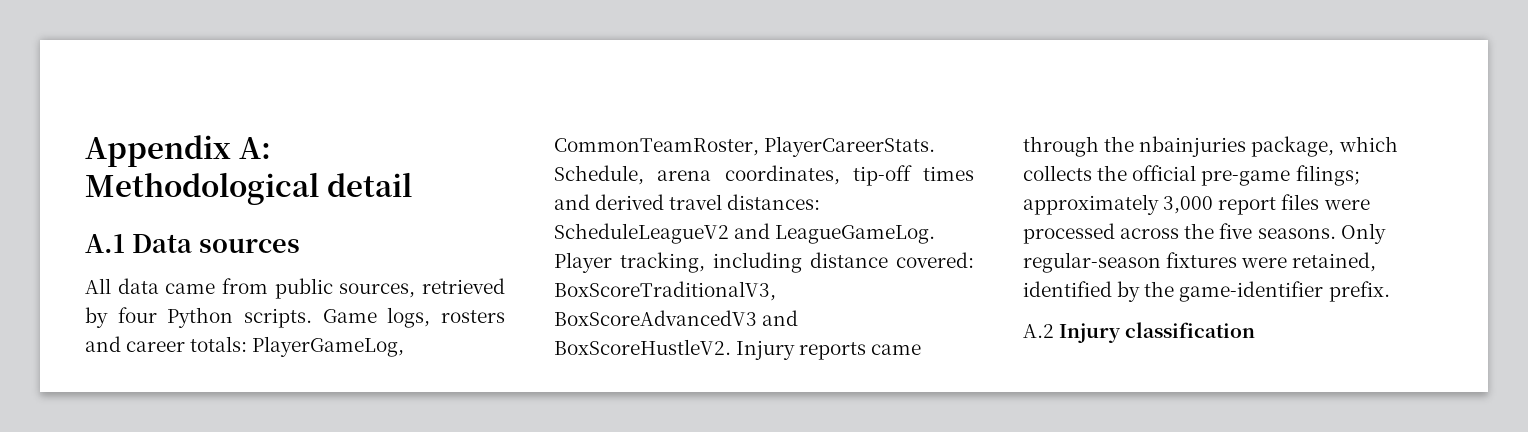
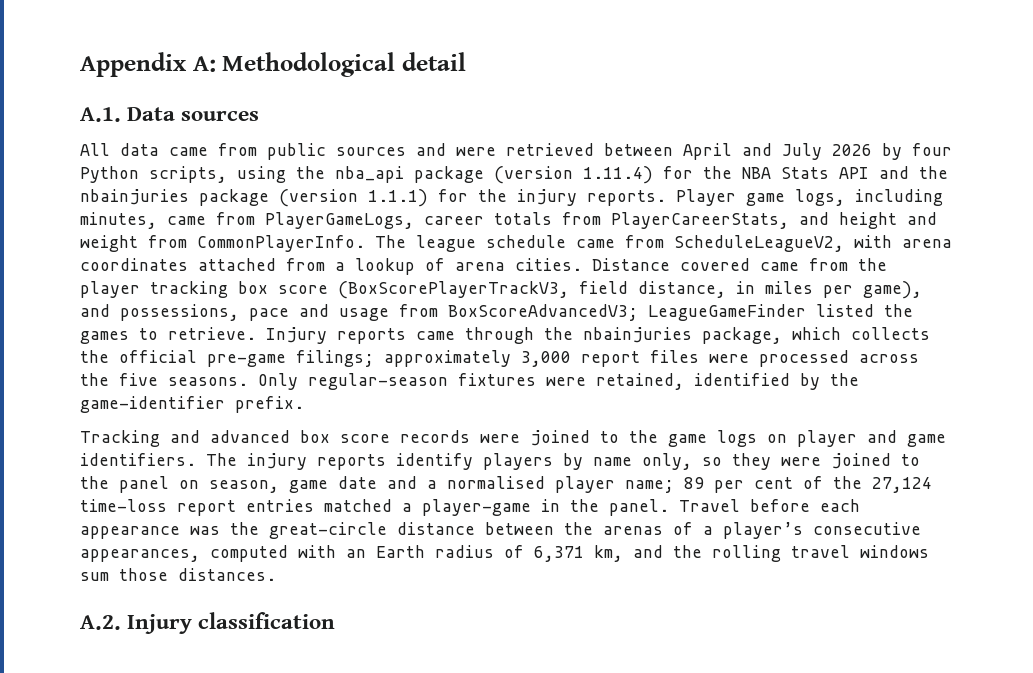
[85,234,125,253] A.1 -> [80,107,121,122] A.1.
[339,278,506,298] [85,307,506,328] [85,336,405,357] [554,136,936,157] [554,165,974,186] [554,194,821,210] [554,223,936,244] [554,252,974,273] [554,281,776,301] [554,310,799,326] [554,339,731,355] sources, retrieved by four Python scripts. Game logs, rosters and career totals: PlayerGameLog, CommonTeamRoster, PlayerCareerStats. Schedule, arena coordinates, tip-off times and derived travel distances: ScheduleLeagueV2 and LeagueGameLog. Player tracking, including distance covered: BoxScoreTraditionalV3, BoxScoreAdvancedV3 and BoxScoreHustleV2. -> [336,143,952,160] [80,166,948,184] [80,189,943,207] [80,212,937,229] [80,235,952,252] [80,258,887,275] [80,281,922,299] [80,304,913,321] [80,327,256,344] sources and were retrieved between April and July 2026 by four Python scripts, using the nba_api package (version 1.11.4) for the NBA Stats API and the nbainjuries package (version 1.1.1) for the injury reports. Player game logs, including minutes, came from PlayerGameLogs, career totals from PlayerCareerStats, and height and weight from CommonPlayerInfo. The league schedule came from ScheduleLeagueV2, with arena coordinates attached from a lookup of arena cities. Distance covered came from the player tracking box score (BoxScorePlayerTrackV3, field distance, in miles per game), and possessions, pace and usage from BoxScoreAdvancedV3; LeagueGameFinder listed the games to retrieve.
[1023,324,1054,338] A.2 -> [80,430,946,447] [80,453,920,470] [80,476,932,493] [80,499,860,516] [80,522,921,539] [80,545,929,562] [80,568,276,581] [80,615,121,630] Tracking and advanced box score records were joined to the game logs on player and game identifiers. The injury reports identify players by name only, so they were joined to the panel on season, game date and a normalised player name; 89 per cent of the 27,124 time-loss report entries matched a player-game in the panel. Travel before each appearance was the great-circle distance between the arenas of a player’s consecutive appearances, computed with an Earth radius of 6,371 km, and the rolling travel windows sum those distances. // A.2.

